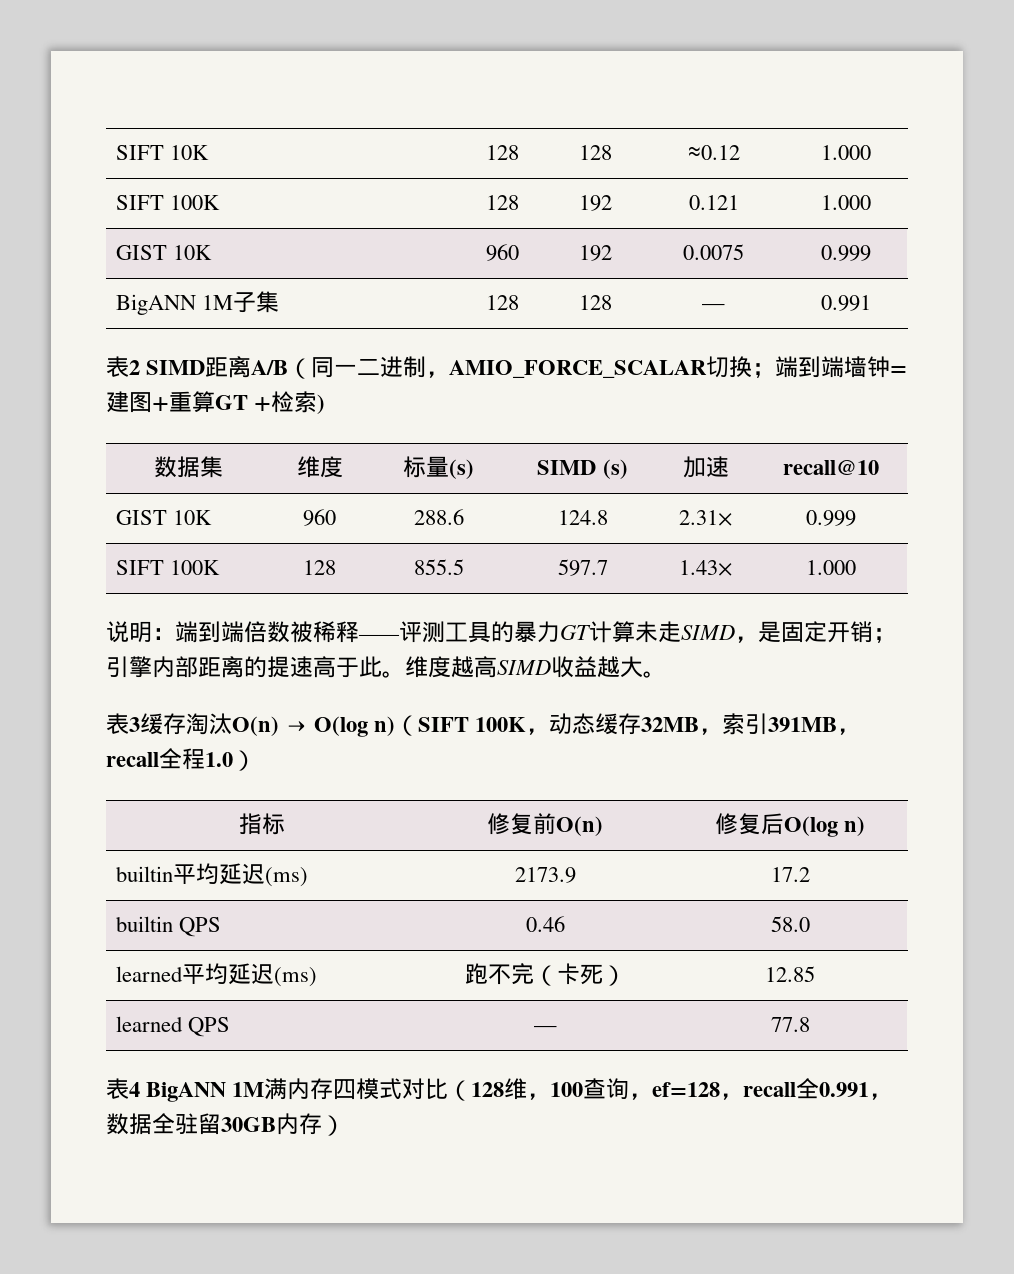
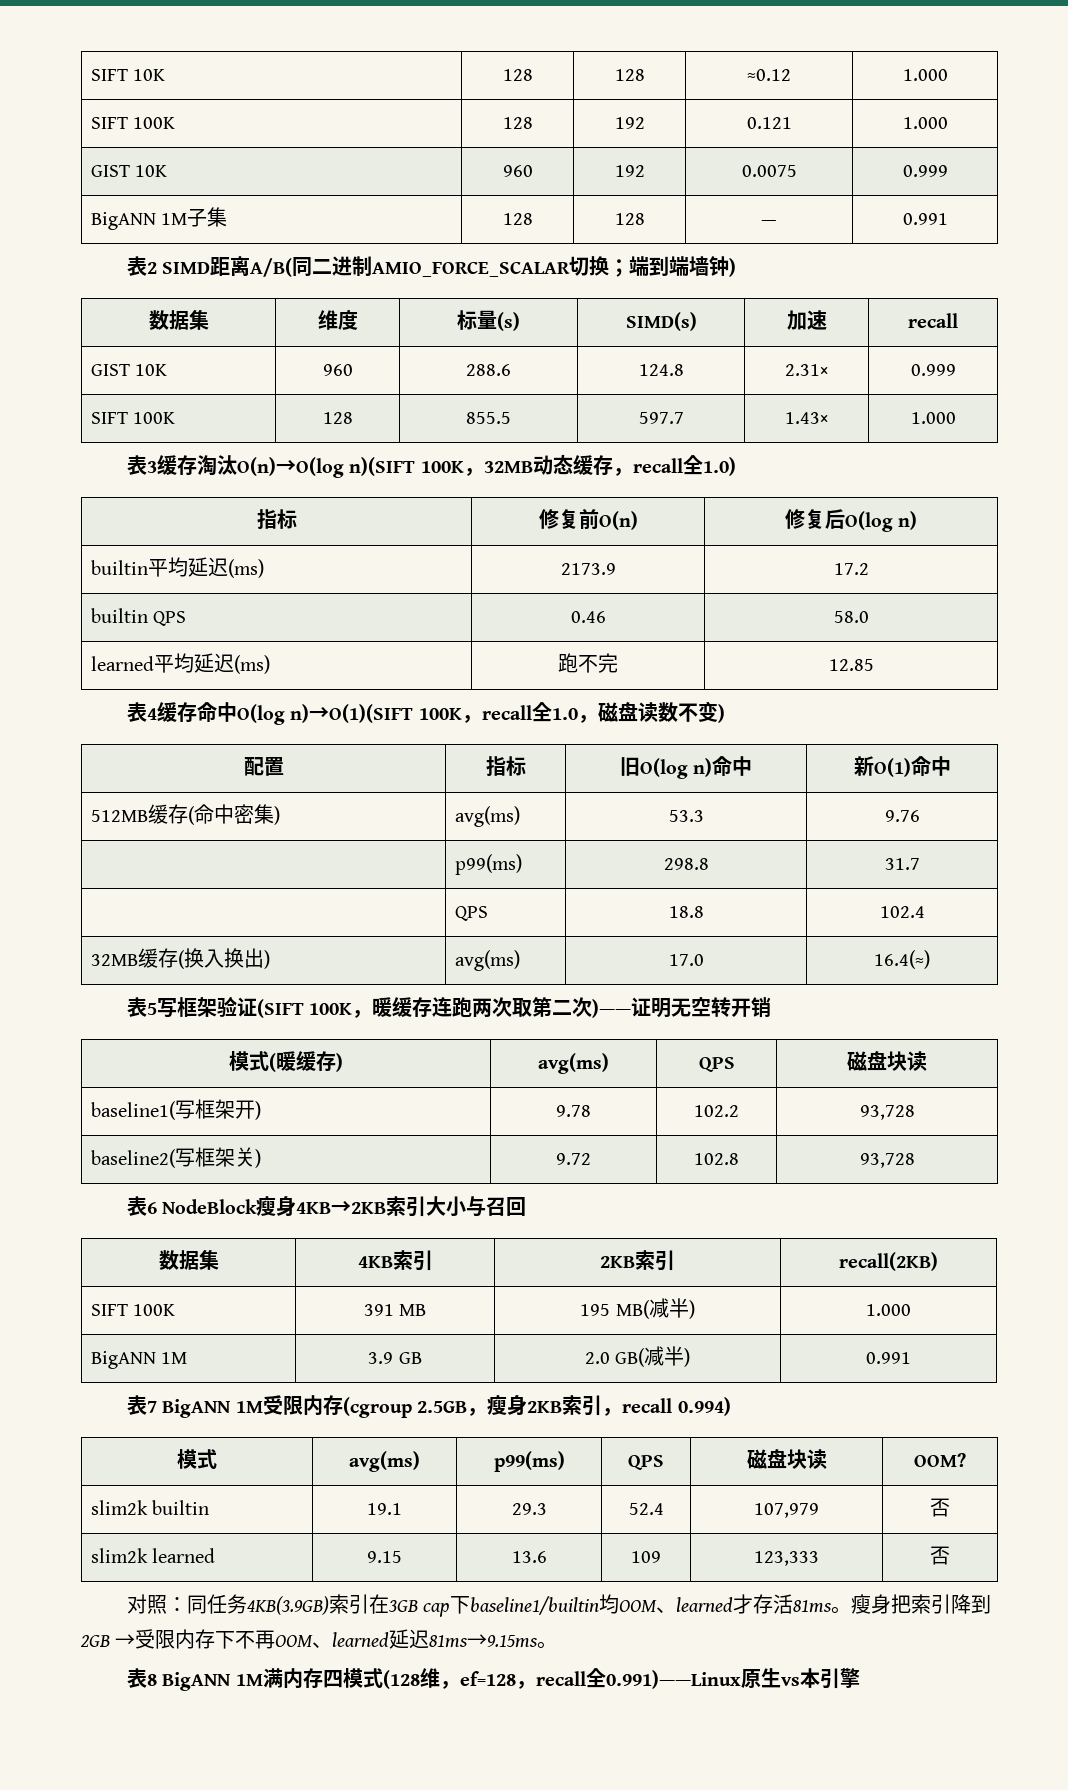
[251,356,450,379] A/B（同一二进制， -> [250,256,373,277] A/B(同二进制
[890,366,908,375] [106,391,318,413] =建图+重算GT +检索 -> (730, 266) none
[537,459,628,479] SIMD (s) -> [625,312,697,331] SIMD(s)
[783,460,879,475] recall@10 -> [908,313,958,328] recall
[106,621,896,643] [106,656,666,678] [106,713,861,737] [106,748,256,771] 说明：端到端倍数被稀释——评测工具的暴力GT计算未走SIMD，是固定开销；引擎内部距离的提速高于此。维度越高SIMD收益越大。 // 表3缓存淘汰O(n) → O(log n)（SIFT 100K，动态缓存32MB，索引391MB，recall全程1.0） -> [126,454,736,478] 表3缓存淘汰O(n)→O(log n)(SIFT 100K，32MB动态缓存，recall全1.0)
[533,963,626,986] （卡死） -> (618, 663) none
[116,1016,231,1037] [533,1026,557,1032] [770,1017,810,1032] [106,1078,140,1099] // learned QPS | — | 77.8 // 表4 -> [126,701,725,725] [243,757,284,776] [485,756,526,776] [619,756,753,779] [853,756,951,777] [90,804,280,825] [454,806,520,827] [668,810,704,822] [884,810,920,822] [454,854,522,875] [663,858,709,870] [884,858,920,870] [454,906,488,921] [668,906,704,918] [879,906,925,918] [90,948,270,969] [454,950,520,971] [668,954,704,966] [874,950,930,969] [126,996,772,1018] [229,1051,343,1072] [538,1053,609,1074] [698,1057,735,1072] [847,1051,927,1071] [90,1099,261,1120] [556,1105,591,1117] [694,1105,739,1117] [859,1105,915,1120] [90,1147,261,1168] [556,1153,591,1165] [694,1153,739,1165] [859,1153,915,1168] [126,1196,527,1217] [158,1250,219,1270] [357,1250,433,1271] [600,1250,675,1271] [839,1252,938,1271] [90,1304,176,1316] [363,1304,427,1316] [580,1298,695,1319] [866,1304,911,1316] [90,1351,188,1369] [368,1352,422,1364] [584,1346,691,1367] [866,1352,911,1364] [126,1395,731,1418] [177,1449,217,1469] [349,1451,420,1472] [493,1451,565,1472] [628,1455,664,1470] [746,1449,827,1469] [914,1453,966,1467] [90,1500,210,1515] [367,1503,402,1515] [511,1503,547,1515] [628,1503,664,1515] [754,1503,819,1518] [930,1498,950,1517] [90,1548,216,1563] [367,1551,402,1563] [511,1551,547,1563] [631,1551,661,1563] [754,1551,819,1566] [930,1546,950,1565] [126,1594,992,1617] [80,1629,558,1649] [126,1668,157,1688] // 表4缓存命中O(log n)→O(1)(SIFT 100K，recall全1.0，磁盘读数不变) // 配置 | 指标 | 旧O(log n)命中 | 新O(1)命中 // 512MB缓存(命中密集) | avg(ms) | 53.3 | 9.76 // | p99(ms) | 298.8 | 31.7 // | QPS | 18.8 | 102.4 // 32MB缓存(换入换出) | avg(ms) | 17.0 | 16.4(≈) // 表5写框架验证(SIFT 100K，暖缓存连跑两次取第二次)——证明无空转开销 // 模式(暖缓存) | avg(ms) | QPS | 磁盘块读 // baseline1(写框架开) | 9.78 | 102.2 | 93,728 // baseline2(写框架关) | 9.72 | 102.8 | 93,728 // 表6 NodeBlock瘦身4KB→2KB索引大小与召回 // 数据集 | 4KB索引 | 2KB索引 | recall(2KB) // SIFT 100K | 391 MB | 195 MB(减半) | 1.000 // BigANN 1M | 3.9 GB | 2.0 GB(减半) | 0.991 // 表7 BigANN 1M受限内存(cgroup 2.5GB，瘦身2KB索引，recall 0.994) // 模式 | avg(ms) | p99(ms) | QPS | 磁盘块读 | OOM? // slim2k builtin | 19.1 | 29.3 | 52.4 | 107,979 | 否 // slim2k learned | 9.15 | 13.6 | 109 | 123,333 | 否 // 对照：同任务4KB(3.9GB)索引在3GB cap下baseline1/builtin均OOM、learned才存活81ms。瘦身把索引降到2GB →受限内存下不再OOM、learned延迟81ms→9.15ms。 // 表8
[402,1078,893,1101] [106,1113,345,1136] 对比（128维，100查询，ef=128，recall全0.991，数据全驻留30GB内存） -> [382,1668,860,1689] (128维，ef=128，recall全0.991)——Linux原生vs本引擎

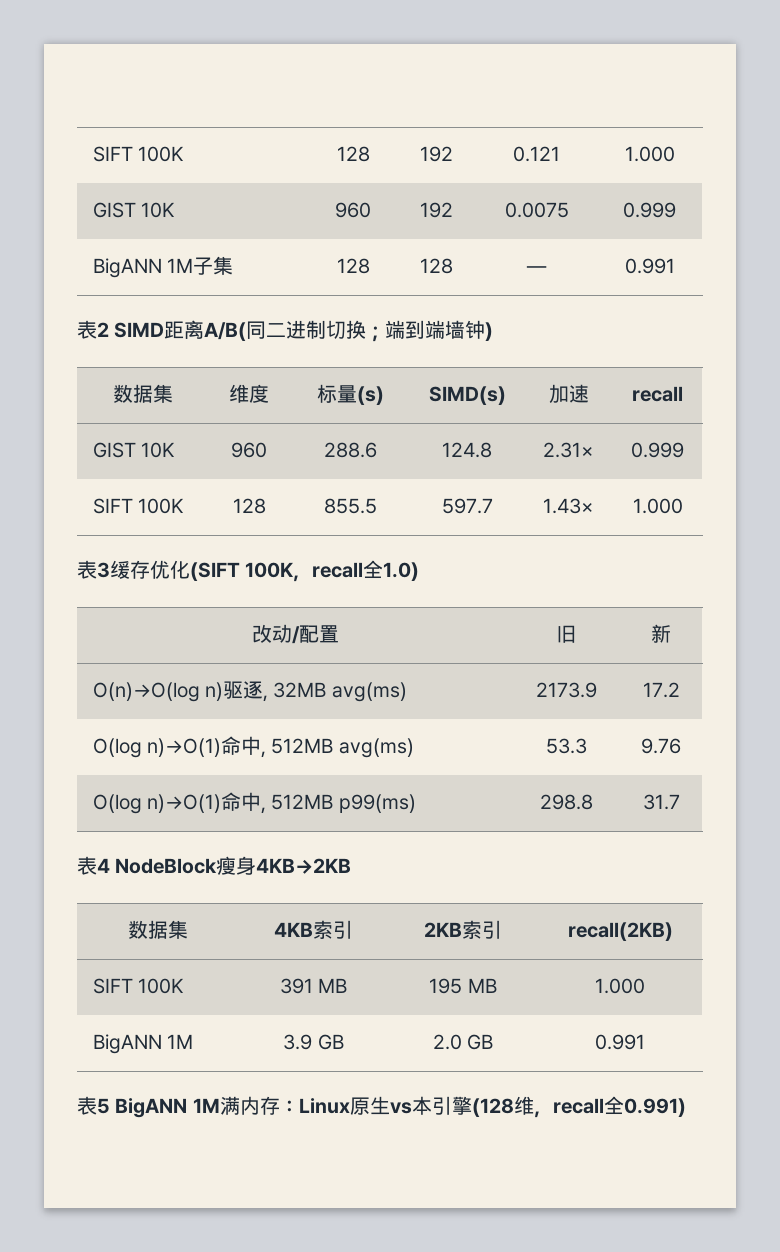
[90,69,166,81] [502,69,533,81] [614,69,645,81] [747,69,791,81] [902,69,948,81] [90,117,128,129] SIFT 10K | 128 | 128 | ≈0.12 | 1.000 // SIFT -> [92,146,133,162] SIFT
[372,261,571,277] AMIO_FORCE_SCALAR -> (327, 329) none
[196,454,736,478] [256,509,297,529] [538,509,638,530] [784,509,918,532] [90,557,264,578] [560,563,616,575] [833,563,869,575] [90,608,187,626] [570,611,606,623] [833,611,869,623] [90,653,270,674] [558,653,618,673] [828,659,874,671] [126,701,725,725] [243,757,284,776] [485,756,526,776] [619,756,753,779] [853,756,951,777] [90,804,280,825] [454,806,520,827] [668,810,704,822] [884,810,920,822] [454,854,522,875] [663,858,709,870] [884,858,920,870] [454,906,488,921] [668,906,704,918] [879,906,925,918] [90,948,270,969] [454,950,520,971] [668,954,704,966] [874,950,930,969] [126,996,772,1018] [229,1051,343,1072] [538,1053,609,1074] [698,1057,735,1072] [847,1051,927,1071] [90,1099,261,1120] [556,1105,591,1117] [694,1105,739,1117] [859,1105,915,1120] [90,1147,261,1168] [556,1153,591,1165] [694,1153,739,1165] [859,1153,915,1168] [126,1196,157,1216] 淘汰O(n)→O(log n)(SIFT 100K，32MB动态缓存，recall全1.0) // 指标 | 修复前O(n) | 修复后O(log n) // builtin平均延迟(ms) | 2173.9 | 17.2 // builtin QPS | 0.46 | 58.0 // learned平均延迟(ms) | 跑不完 | 12.85 // 表4缓存命中O(log n)→O(1)(SIFT 100K，recall全1.0，磁盘读数不变) // 配置 | 指标 | 旧O(log n)命中 | 新O(1)命中 // 512MB缓存(命中密集) | avg(ms) | 53.3 | 9.76 // | p99(ms) | 298.8 | 31.7 // | QPS | 18.8 | 102.4 // 32MB缓存(换入换出) | avg(ms) | 17.0 | 16.4(≈) // 表5写框架验证(SIFT 100K，暖缓存连跑两次取第二次)——证明无空转开销 // 模式(暖缓存) | avg(ms) | QPS | 磁盘块读 // baseline1(写框架开) | 9.78 | 102.2 | 93,728 // baseline2(写框架关) | 9.72 | 102.8 | 93,728 // 表6 -> [150,560,420,582] [251,624,339,644] [556,625,576,643] [651,624,671,643] [92,681,407,702] [535,682,597,698] [642,682,680,698] [92,736,414,758] [545,738,587,754] [641,738,681,754] [92,792,416,814] [539,794,593,810] [642,794,680,810] [77,856,110,875] 优化(SIFT 100K，recall全1.0) // 改动/配置 | 旧 | 新 // O(n)→O(log n)驱逐, 32MB avg(ms) | 2173.9 | 17.2 // O(log n)→O(1)命中, 512MB avg(ms) | 53.3 | 9.76 // O(log n)→O(1)命中, 512MB p99(ms) | 298.8 | 31.7 // 表4
[386,1196,527,1217] 索引大小与召回 -> (352, 866) none
[615,1298,695,1319] MB(减半) -> [467,978,497,993] MB
[615,1346,691,1367] [866,1352,911,1364] [126,1395,731,1418] [177,1449,217,1469] [349,1451,420,1472] [493,1451,565,1472] [628,1455,664,1470] [746,1449,827,1469] [914,1453,966,1467] [90,1500,210,1515] [367,1503,402,1515] [511,1503,547,1515] [628,1503,664,1515] [754,1503,819,1518] [930,1498,950,1517] [90,1548,216,1563] [367,1551,402,1563] [511,1551,547,1563] [631,1551,661,1563] [754,1551,819,1566] [930,1546,950,1565] [126,1594,992,1617] [80,1629,558,1649] [126,1668,860,1691] GB(减半) | 0.991 // 表7 BigANN 1M受限内存(cgroup 2.5GB，瘦身2KB索引，recall 0.994) // 模式 | avg(ms) | p99(ms) | QPS | 磁盘块读 | OOM? // slim2k builtin | 19.1 | 29.3 | 52.4 | 107,979 | 否 // slim2k learned | 9.15 | 13.6 | 109 | 123,333 | 否 // 对照：同任务4KB(3.9GB)索引在3GB cap下baseline1/builtin均OOM、learned才存活81ms。瘦身把索引降到2GB →受限内存下不再OOM、learned延迟81ms→9.15ms。 // 表8 BigANN 1M满内存四模式(128维，ef=128，recall全0.991)——Linux原生vs本引擎 -> [467,1034,494,1050] [595,1034,645,1050] [77,1096,686,1118] GB | 0.991 // 表5 BigANN 1M满内存：Linux原生vs本引擎(128维，recall全0.991)

